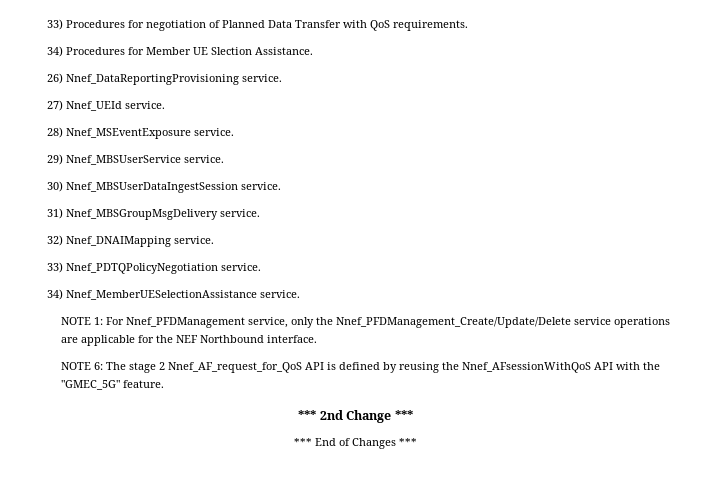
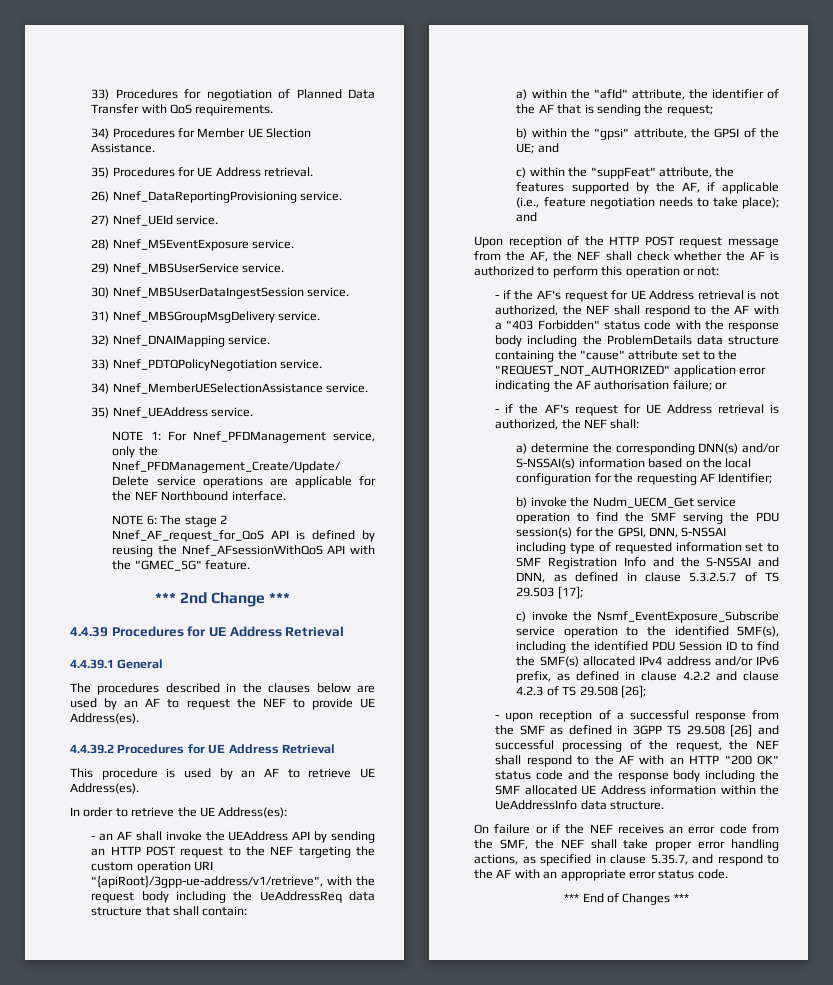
(313, 51) none -> [91,167,314,178] // 35) Procedures for UE Address retrieval.
(300, 294) none -> [91,407,253,418] // 35) Nnef_UEAddress service.
(413, 415) none -> [70,626,345,637] [70,659,164,669] [70,683,375,695] [70,698,375,710] [70,713,139,724] [70,744,335,754] [70,768,375,780] [70,783,139,794] [70,807,288,818] [91,831,375,843] [91,846,376,858] [91,861,213,873] [91,875,376,888] [91,891,375,903] [91,906,248,916] [516,89,779,100] [516,104,713,116] [516,128,779,140] [516,143,559,154] [516,167,735,179] [516,182,779,194] [516,197,779,209] [516,212,538,222] [474,236,779,248] [474,251,779,262] [474,266,720,278] [495,290,779,302] [495,305,780,317] [495,320,780,332] [495,335,779,347] [495,350,738,362] [495,365,766,377] [495,380,728,392] [495,404,779,416] [495,419,640,430] [516,443,780,455] [516,458,752,469] [516,473,773,485] [516,497,736,508] [516,512,779,524] [516,527,727,538] [516,542,779,554] [516,557,779,569] [516,572,779,583] [516,586,583,599] [516,611,779,623] [516,626,779,638] [516,641,779,653] [516,656,779,667] [516,671,779,683] [516,685,646,698] [495,710,779,722] [495,724,779,737] [495,740,779,752] [495,755,779,767] [495,770,779,782] [495,785,779,795] [495,800,664,810] [474,824,779,834] [474,839,779,851] [474,854,779,866] [474,869,728,881] // 4.4.39 Procedures for UE Address Retrieval // 4.4.39.1 General // The procedures described in the clauses below are used by an AF to request the NEF to provide UE Address(es). // 4.4.39.2 Procedures for UE Address Retrieval // This procedure is used by an AF to retrieve UE Address(es). // In order to retrieve the UE Address(es): // - an AF shall invoke the UEAddress API by sending an HTTP POST request to the NEF targeting the custom operation URI "{apiRoot}/3gpp-ue-address/v1/retrieve", with the request body including the UeAddressReq data structure that shall contain: // a) within the "afId" attribute, the identifier of the AF that is sending the request; // b) within the "gpsi" attribute, the GPSI of the UE; and // c) within the "suppFeat" attribute, the features supported by the AF, if applicable (i.e., feature negotiation needs to take place); and // Upon reception of the HTTP POST request message from the AF, the NEF shall check whether the AF is authorized to perform this operation or not: // - if the AF's request for UE Address retrieval is not authorized, the NEF shall respond to the AF with a "403 Forbidden" status code with the response body including the ProblemDetails data structure containing the "cause" attribute set to the "REQUEST_NOT_AUTHORIZED" application error indicating the AF authorisation failure; or // - if the AF's request for UE Address retrieval is authorized, the NEF shall: // a) determine the corresponding DNN(s) and/or S-NSSAI(s) information based on the local configuration for the requesting AF Identifier; // b) invoke the Nudm_UECM_Get service operation to find the SMF serving the PDU session(s) for the GPSI, DNN, S-NSSAI including type of requested information set to SMF Registration Info and the S-NSSAI and DNN, as defined in clause 5.3.2.5.7 of TS 29.503 [17]; // c) invoke the Nsmf_EventExposure_Subscribe service operation to the identified SMF(s), including the identified PDU Session ID to find the SMF(s) allocated IPv4 address and/or IPv6 prefix, as defined in clause 4.2.2 and clause 4.2.3 of TS 29.508 [26]; // - upon reception of a successful response from the SMF as defined in 3GPP TS 29.508 [26] and successful processing of the request, the NEF shall respond to the AF with an HTTP "200 OK" status code and the response body including the SMF allocated UE Address information within the UeAddressInfo data structure. // On failure or if the NEF receives an error code from the SMF, the NEF shall take proper error handling actions, as specified in clause 5.35.7, and respond to the AF with an appropriate error status code.

